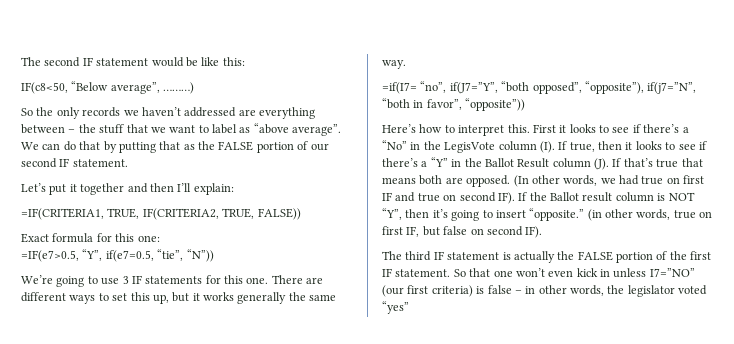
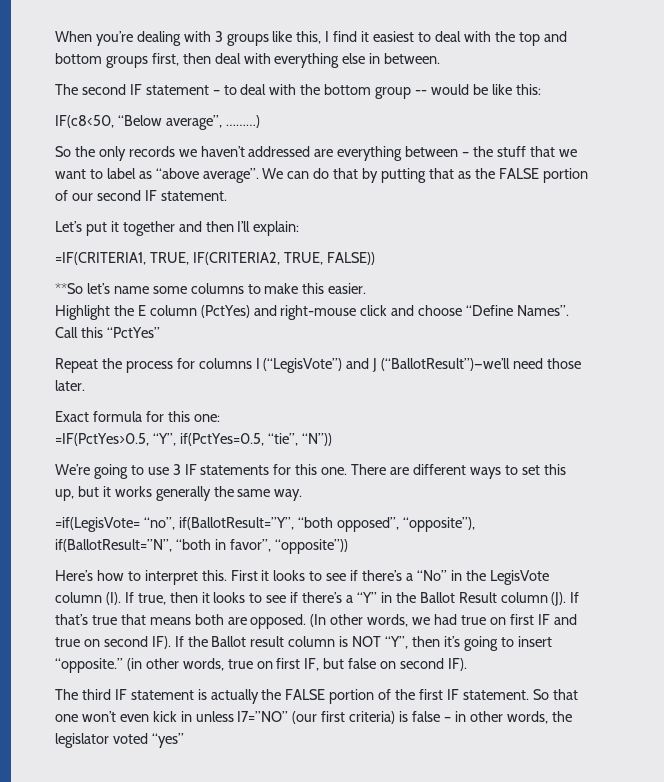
[21,57,149,67] The second IF statement -> [55,31,567,46] [55,53,441,68] [55,84,428,99] When you’re dealing with 3 groups like this, I find it easiest to deal with the top and bottom groups first, then deal with everything else in between. // The second IF statement – to deal with the bottom group --
(301, 214) none -> [55,283,367,294] [55,305,570,320] [55,327,160,338] [55,358,582,373] [55,380,85,391] // **So let’s name some columns to make this easier. // Highlight the E column (PctYes) and right-mouse click and choose “Define Names”. Call this “PctYes” // Repeat the process for columns I (“LegisVote”) and J (“BallotResult”)—we’ll need those later.
[21,249,154,262] =IF(e7>0.5, “Y”, if(e7=0.5, -> [55,433,264,446] =IF(PctYes>0.5, “Y”, if(PctYes=0.5,
[382,81,498,94] =if(I7= “no”, if(J7=”Y”, -> [55,517,294,532] =if(LegisVote= “no”, if(BallotResult=”Y”,
[647,82,697,94] if(j7=”N”, -> [55,539,172,552] if(BallotResult=”N”,

